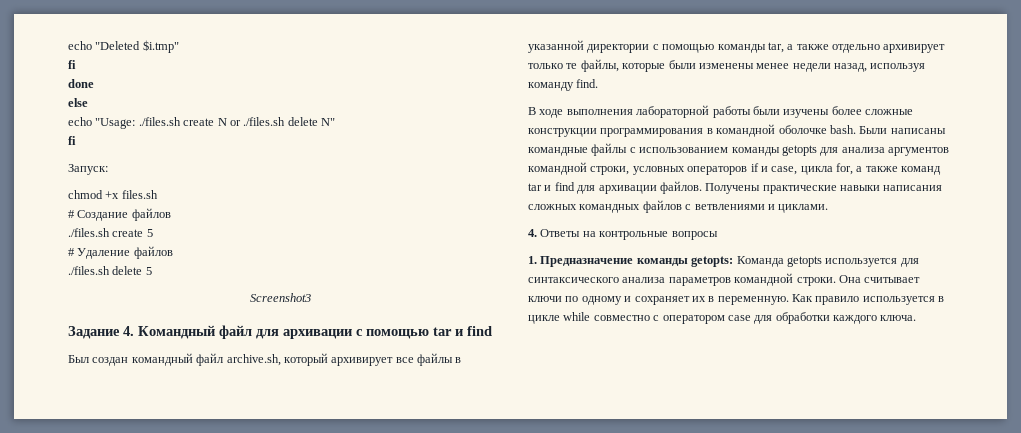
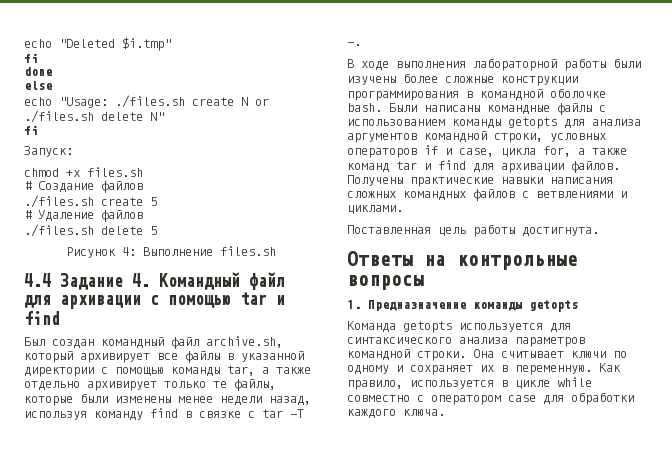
[250,293,311,302] Screenshot3 // -> [66,246,276,258] [24,273,51,287] Рисунок 4: Выполнение files.sh // 4.4
[576,79,599,88] find. -> [150,408,304,418] [347,42,361,46] find в связке с tar -T -.
[528,229,537,237] 4. -> [347,224,599,237] Поставленная цель работы достигнута. //
[691,256,734,267] getopts: -> [529,300,578,312] getopts //
[815,296,860,305] правило -> [347,380,403,390] правило,

